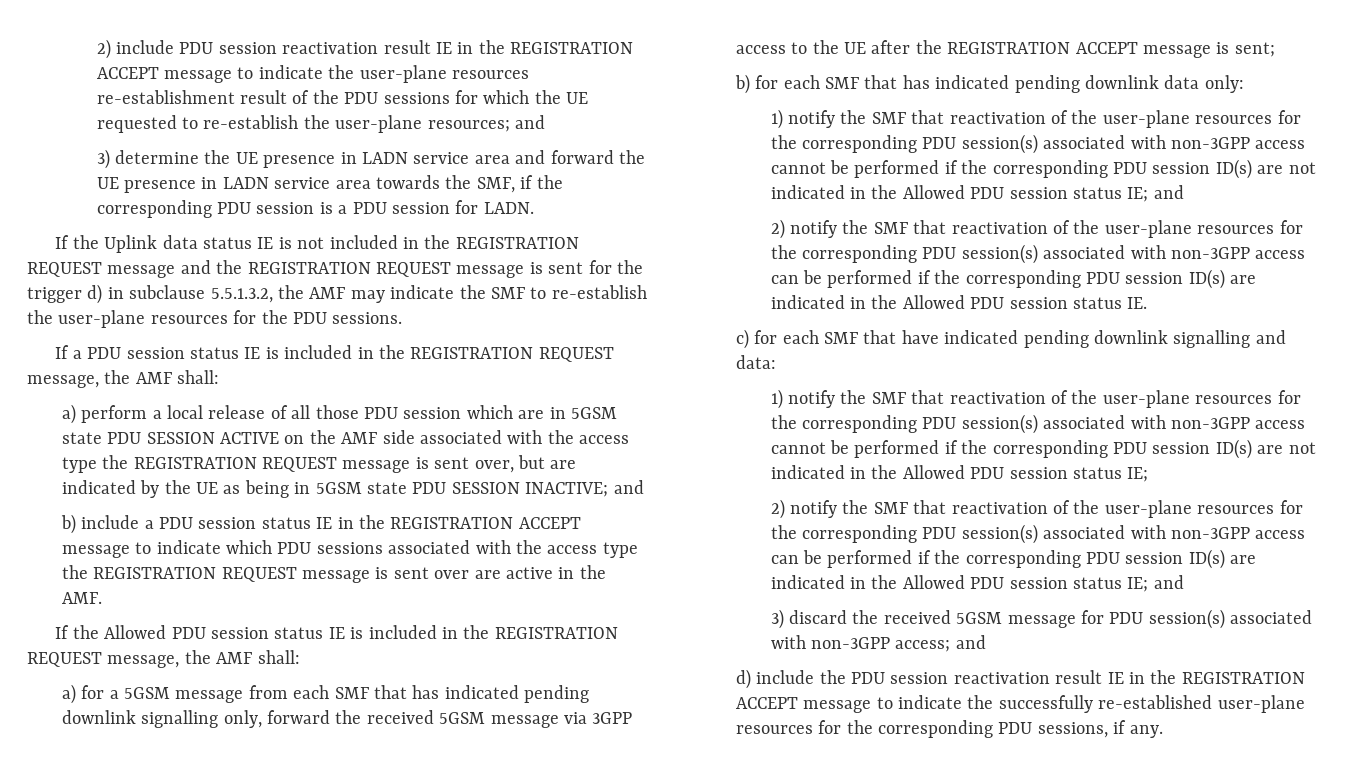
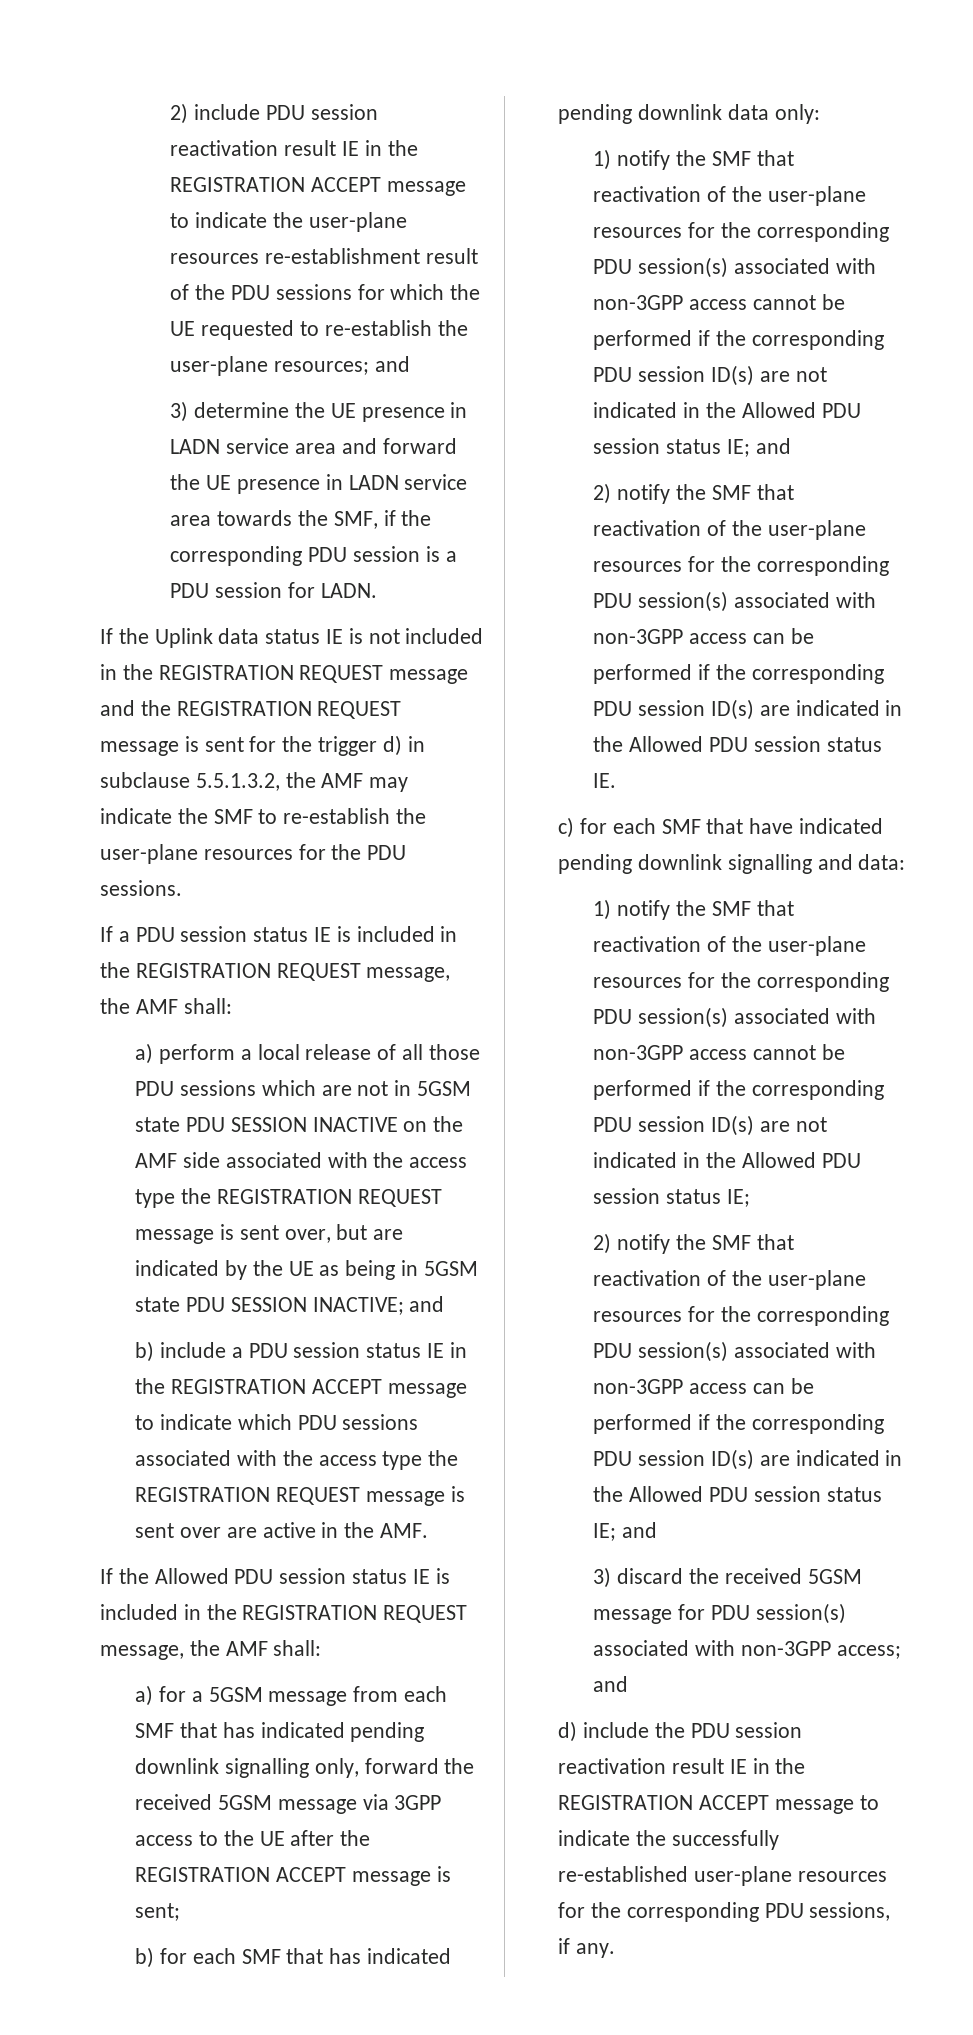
[403,407,462,419] session -> [180,1080,257,1096] sessions
[549,407,617,419] [61,432,279,444] in 5GSM state PDU SESSION ACTIVE -> [357,1080,472,1096] [135,1117,398,1132] not in 5GSM state PDU SESSION INACTIVE

